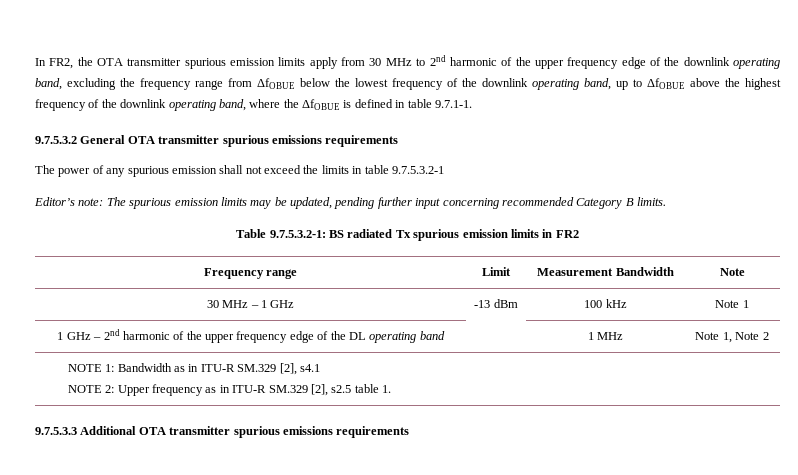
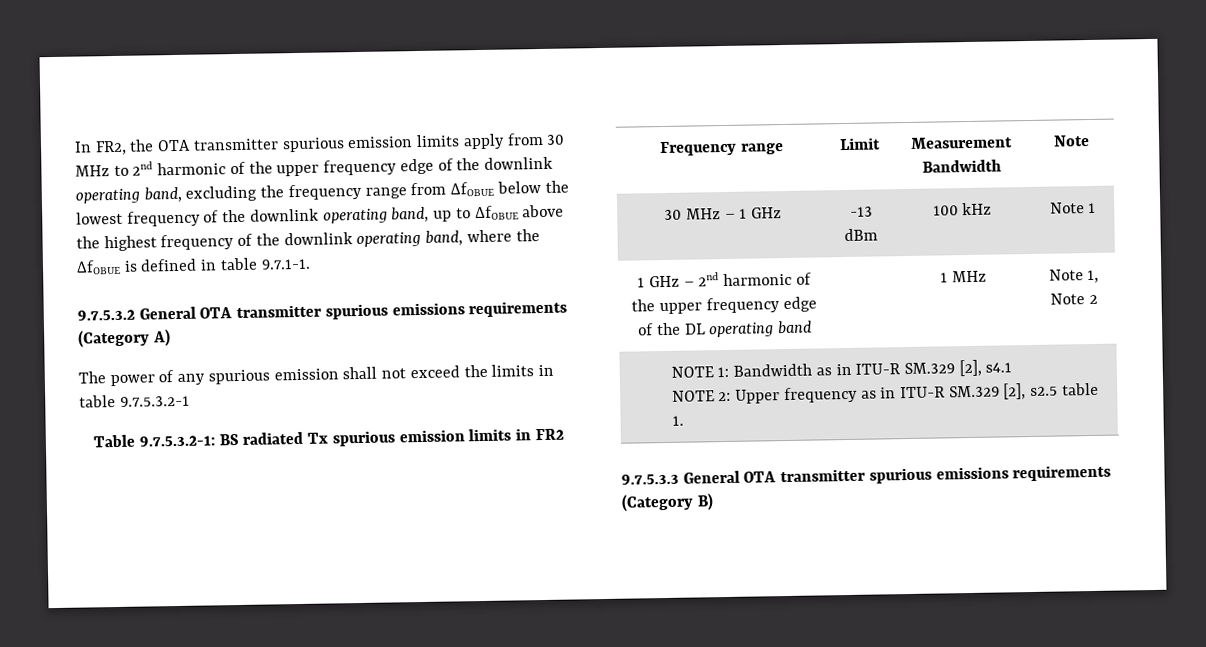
(399, 141) none -> [78,329,171,348] (Category A)
[34,197,666,209] // Editor’s note: The spurious emission limits may be updated, pending further input concerning recommended Category B limits. -> (190, 401) none
[80,426,410,438] Additional OTA transmitter spurious emissions requirements -> [682,464,1112,484] [621,493,714,512] General OTA transmitter spurious emissions requirements (Category B)

